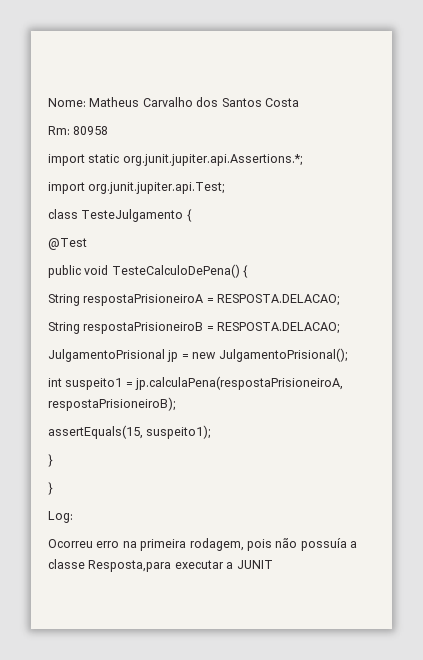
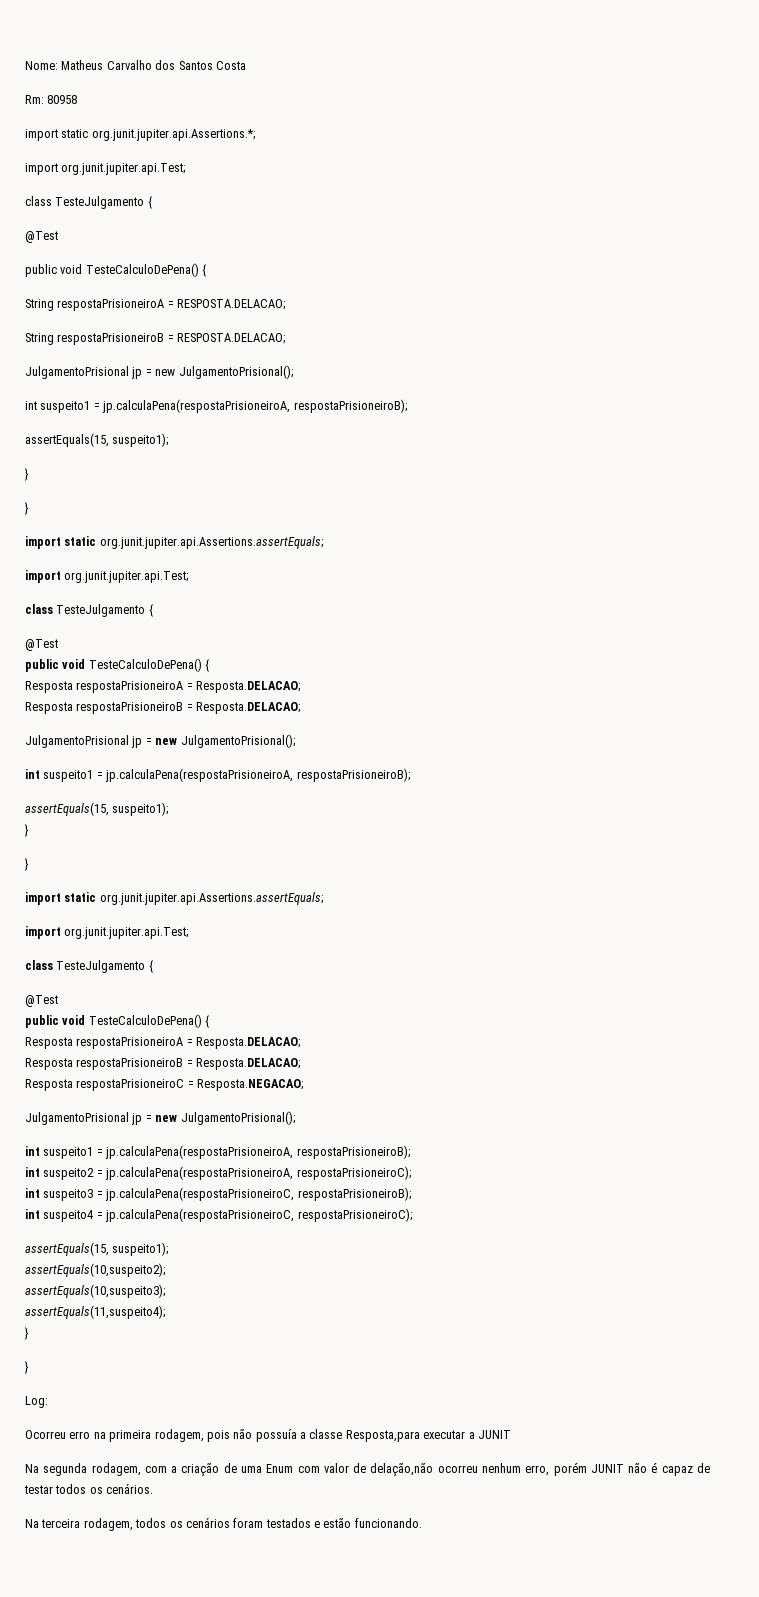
(53, 488) none -> [25,536,323,549] [25,570,189,583] [25,604,153,617] [25,639,58,651] [25,658,210,672] [25,681,301,693] [25,702,301,714] [25,734,295,748] [25,768,410,782] [25,802,169,816] [24,824,29,837] [24,858,29,871] [25,892,323,905] [25,926,189,939] [25,960,153,973] [25,995,58,1007] [25,1014,210,1028] [25,1037,301,1049] [25,1058,301,1070] [25,1079,304,1091] [25,1111,295,1125] [25,1145,410,1159] [25,1166,411,1180] [25,1187,411,1201] [25,1208,412,1222] [25,1242,169,1256] [25,1263,165,1277] [25,1284,165,1298] [25,1305,165,1319] [24,1327,29,1340] [24,1361,29,1374] // import static org.junit.jupiter.api.Assertions.assertEquals; // import org.junit.jupiter.api.Test; // class TesteJulgamento { // @Test // public void TesteCalculoDePena() { // Resposta respostaPrisioneiroA = Resposta.DELACAO; // Resposta respostaPrisioneiroB = Resposta.DELACAO; // JulgamentoPrisional jp = new JulgamentoPrisional(); // int suspeito1 = jp.calculaPena(respostaPrisioneiroA, respostaPrisioneiroB); // assertEquals(15, suspeito1); // } // } // import static org.junit.jupiter.api.Assertions.assertEquals; // import org.junit.jupiter.api.Test; // class TesteJulgamento { // @Test // public void TesteCalculoDePena() { // Resposta respostaPrisioneiroA = Resposta.DELACAO; // Resposta respostaPrisioneiroB = Resposta.DELACAO; // Resposta respostaPrisioneiroC = Resposta.NEGACAO; // JulgamentoPrisional jp = new JulgamentoPrisional(); // int suspeito1 = jp.calculaPena(respostaPrisioneiroA, respostaPrisioneiroB); // int suspeito2 = jp.calculaPena(respostaPrisioneiroA, respostaPrisioneiroC); // int suspeito3 = jp.calculaPena(respostaPrisioneiroC, respostaPrisioneiroB); // int suspeito4 = jp.calculaPena(respostaPrisioneiroC, respostaPrisioneiroC); // assertEquals(15, suspeito1); // assertEquals(10,suspeito2); // assertEquals(10,suspeito3); // assertEquals(11,suspeito4); // } // }
(273, 564) none -> [25,1462,711,1476] [24,1483,154,1494] [25,1517,422,1531] // Na segunda rodagem, com a criação de uma Enum com valor de delação,não ocorreu nenhum erro, porém JUNIT não é capaz de testar todos os cenários. // Na terceira rodagem, todos os cenários foram testados e estão funcionando.

